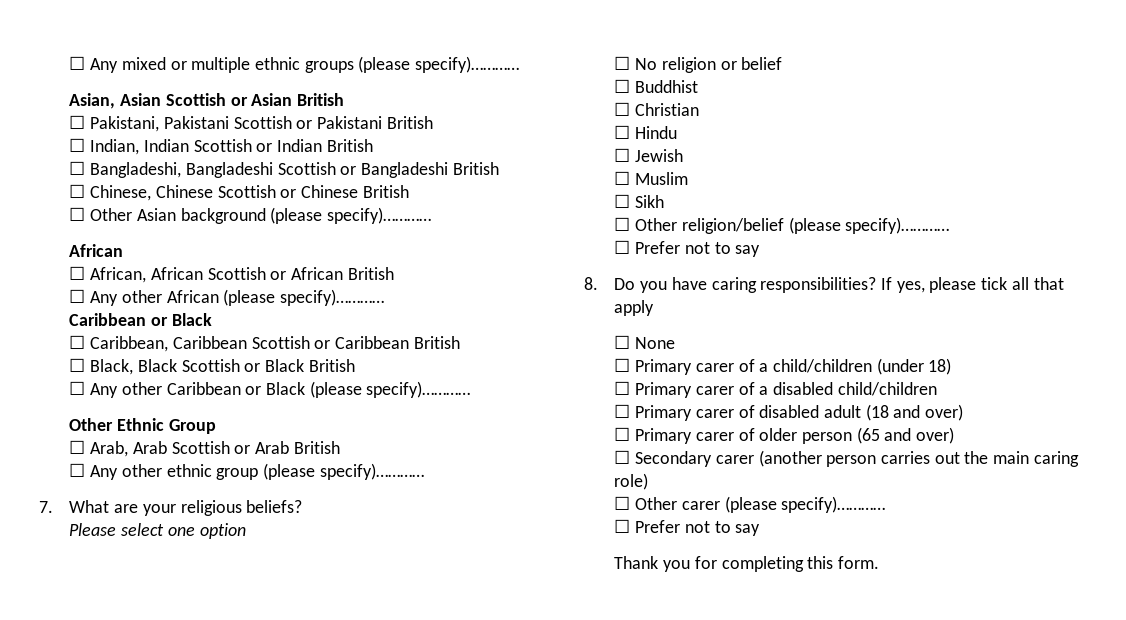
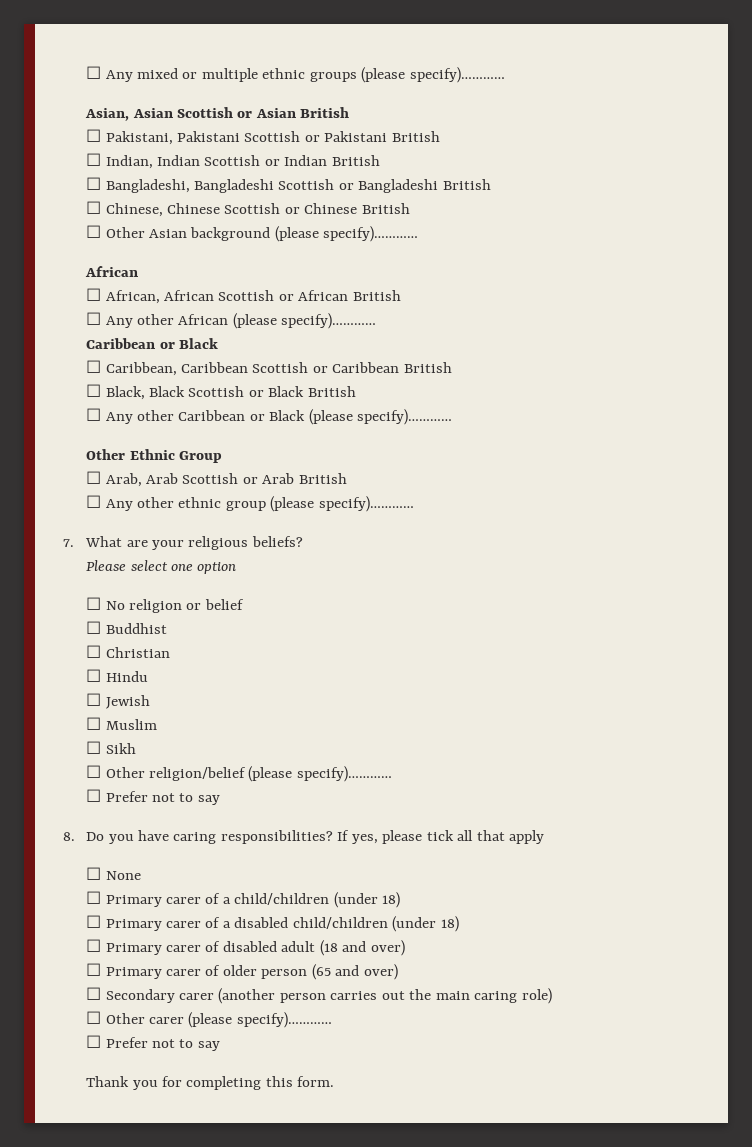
(937, 389) none -> [392,916,459,932] (under 18)

